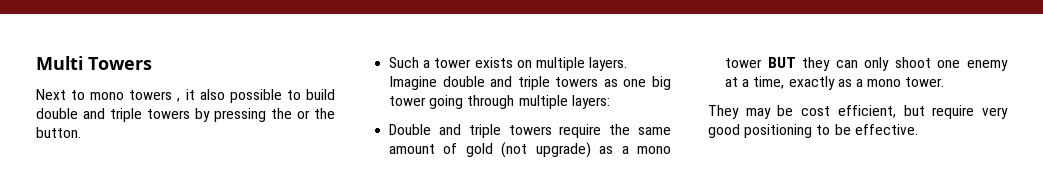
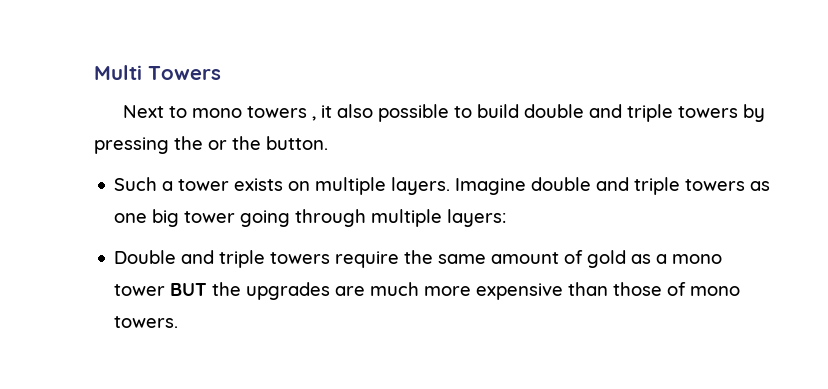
[501,142,591,158] (not upgrade) -> (627, 259) none
[802,57,1008,71] [725,76,945,90] [708,105,1008,119] [708,124,918,138] they can only shoot one enemy at a time, exactly as a mono tower. // They may be cost efficient, but require very good positioning to be effective. -> [212,282,741,300] [114,316,179,328] the upgrades are much more expensive than those of mono towers.

